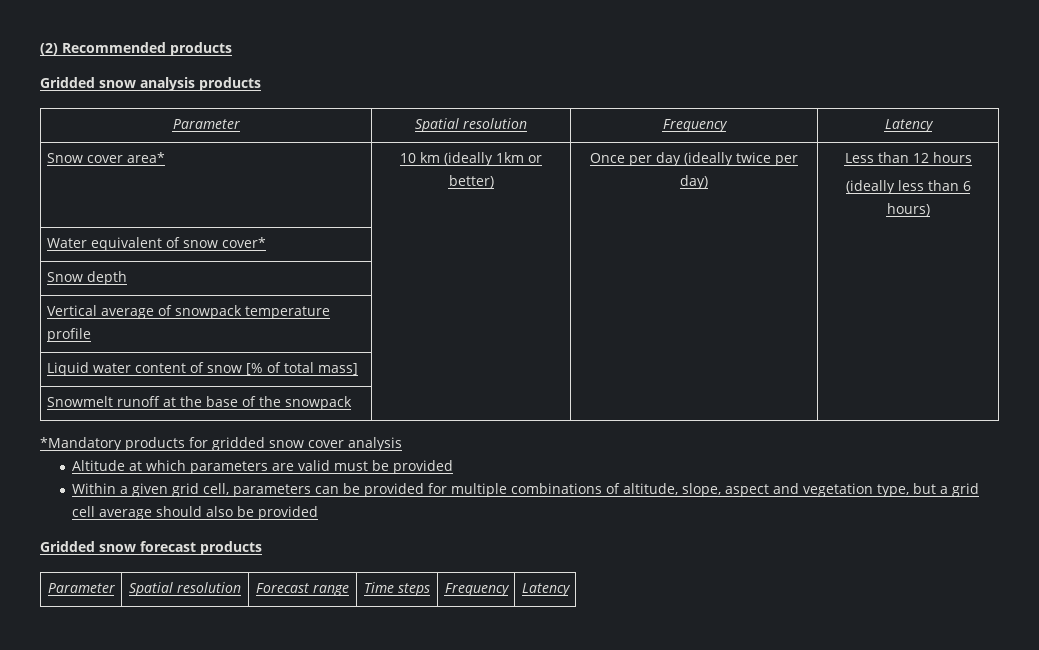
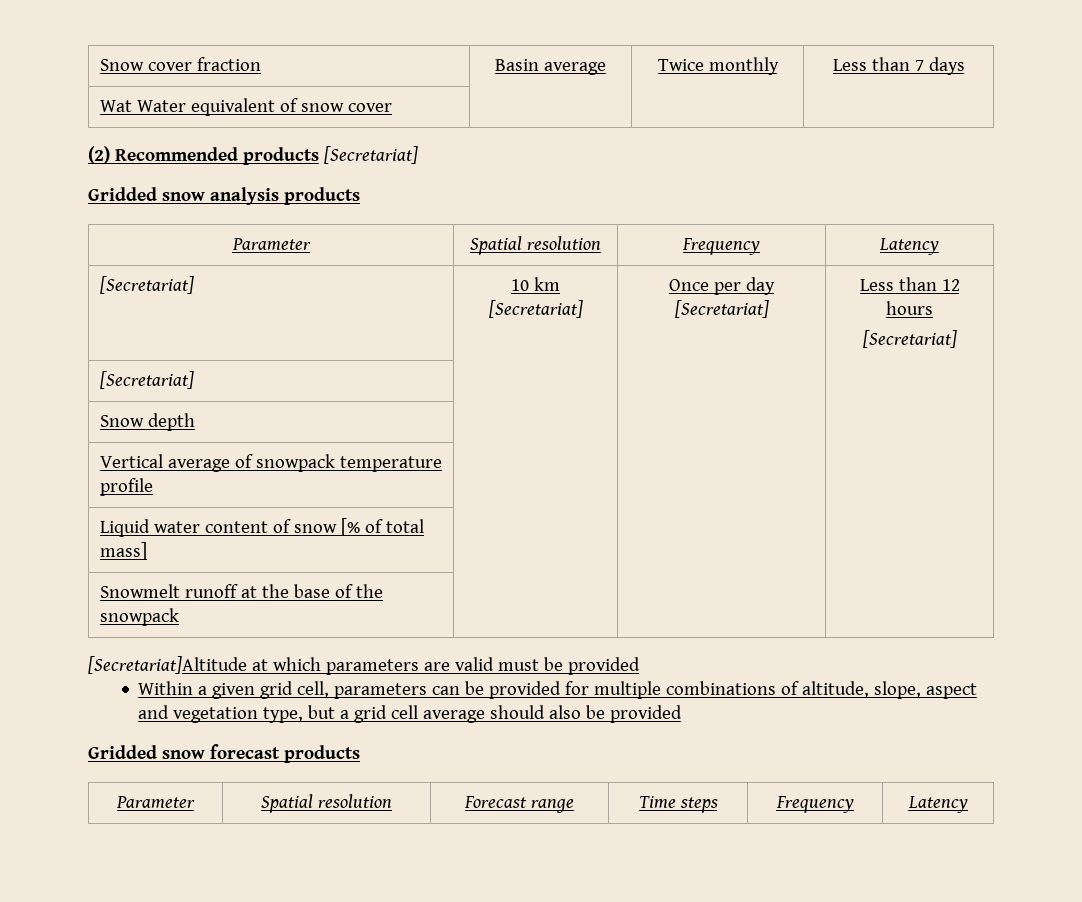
(40, 49) none -> [99,57,261,71] [495,59,606,75] [657,57,779,75] [832,57,965,75] [99,98,392,116] Snow cover fraction | Basin average | Twice monthly | Less than 7 days // Wat Water equivalent of snow cover | | | //
(232, 49) none -> [323,146,418,164] [Secretariat]
[46,152,165,163] Snow cover area* -> [99,276,194,294] [Secretariat]
[444,152,542,166] [448,175,494,188] (ideally 1km or better) -> [488,300,583,318] [Secretariat]
[684,152,798,166] [680,175,708,189] (ideally twice per day) -> [674,300,769,318] [Secretariat]
[845,180,971,194] [886,203,930,216] [46,237,266,251] (ideally less than 6 hours) // Water equivalent of snow cover* -> [862,330,957,348] [99,371,194,389] [Secretariat] // [Secretariat]
[40,437,402,451] [72,460,126,471] *Mandatory products for gridded snow cover analysis // Altitude -> [88,656,247,674] [Secretariat]Altitude

